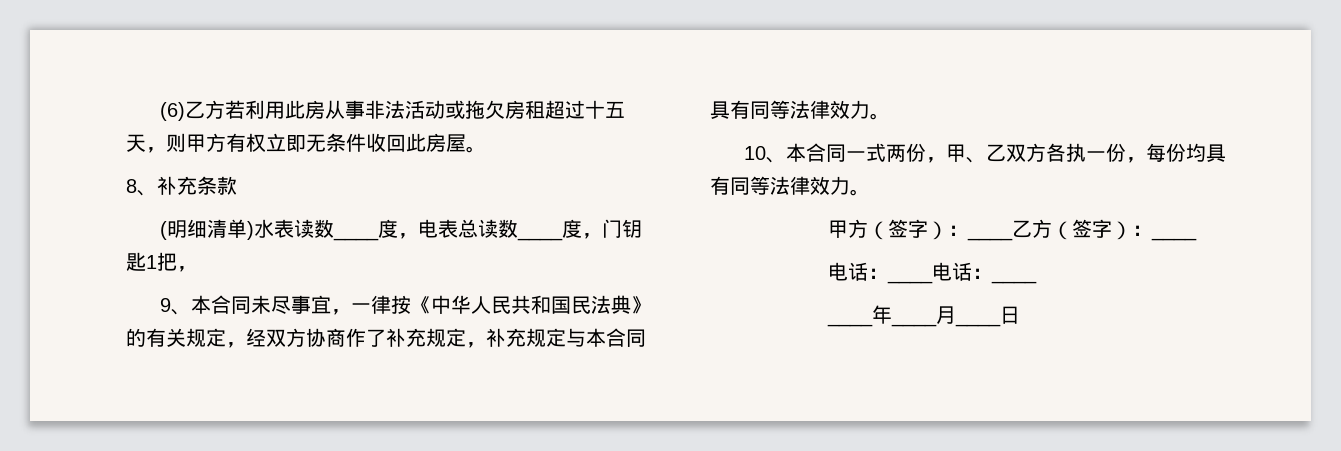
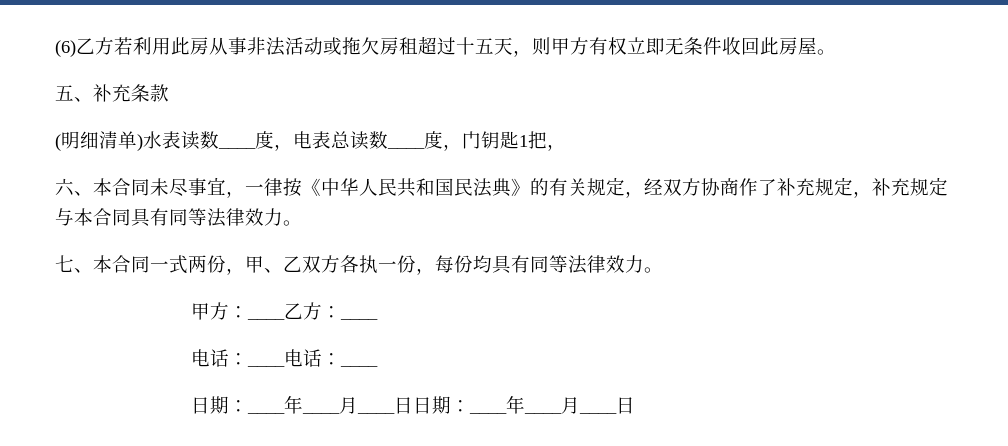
[126,179,137,193] 8 -> [55,85,74,101] 五
[159,298,171,312] 9 -> [55,178,74,196] 六
[743,146,766,160] 10 -> [55,255,74,272] 七
[867,219,948,240] （签字） -> (230, 311) none
[1051,219,1132,240] （签字） -> (323, 311) none
[826,305,1020,327] ____年____月____日 -> [191,396,249,414] [247,395,471,414] [469,395,636,414] 日期：____年____月____日日期：____年____月____日

